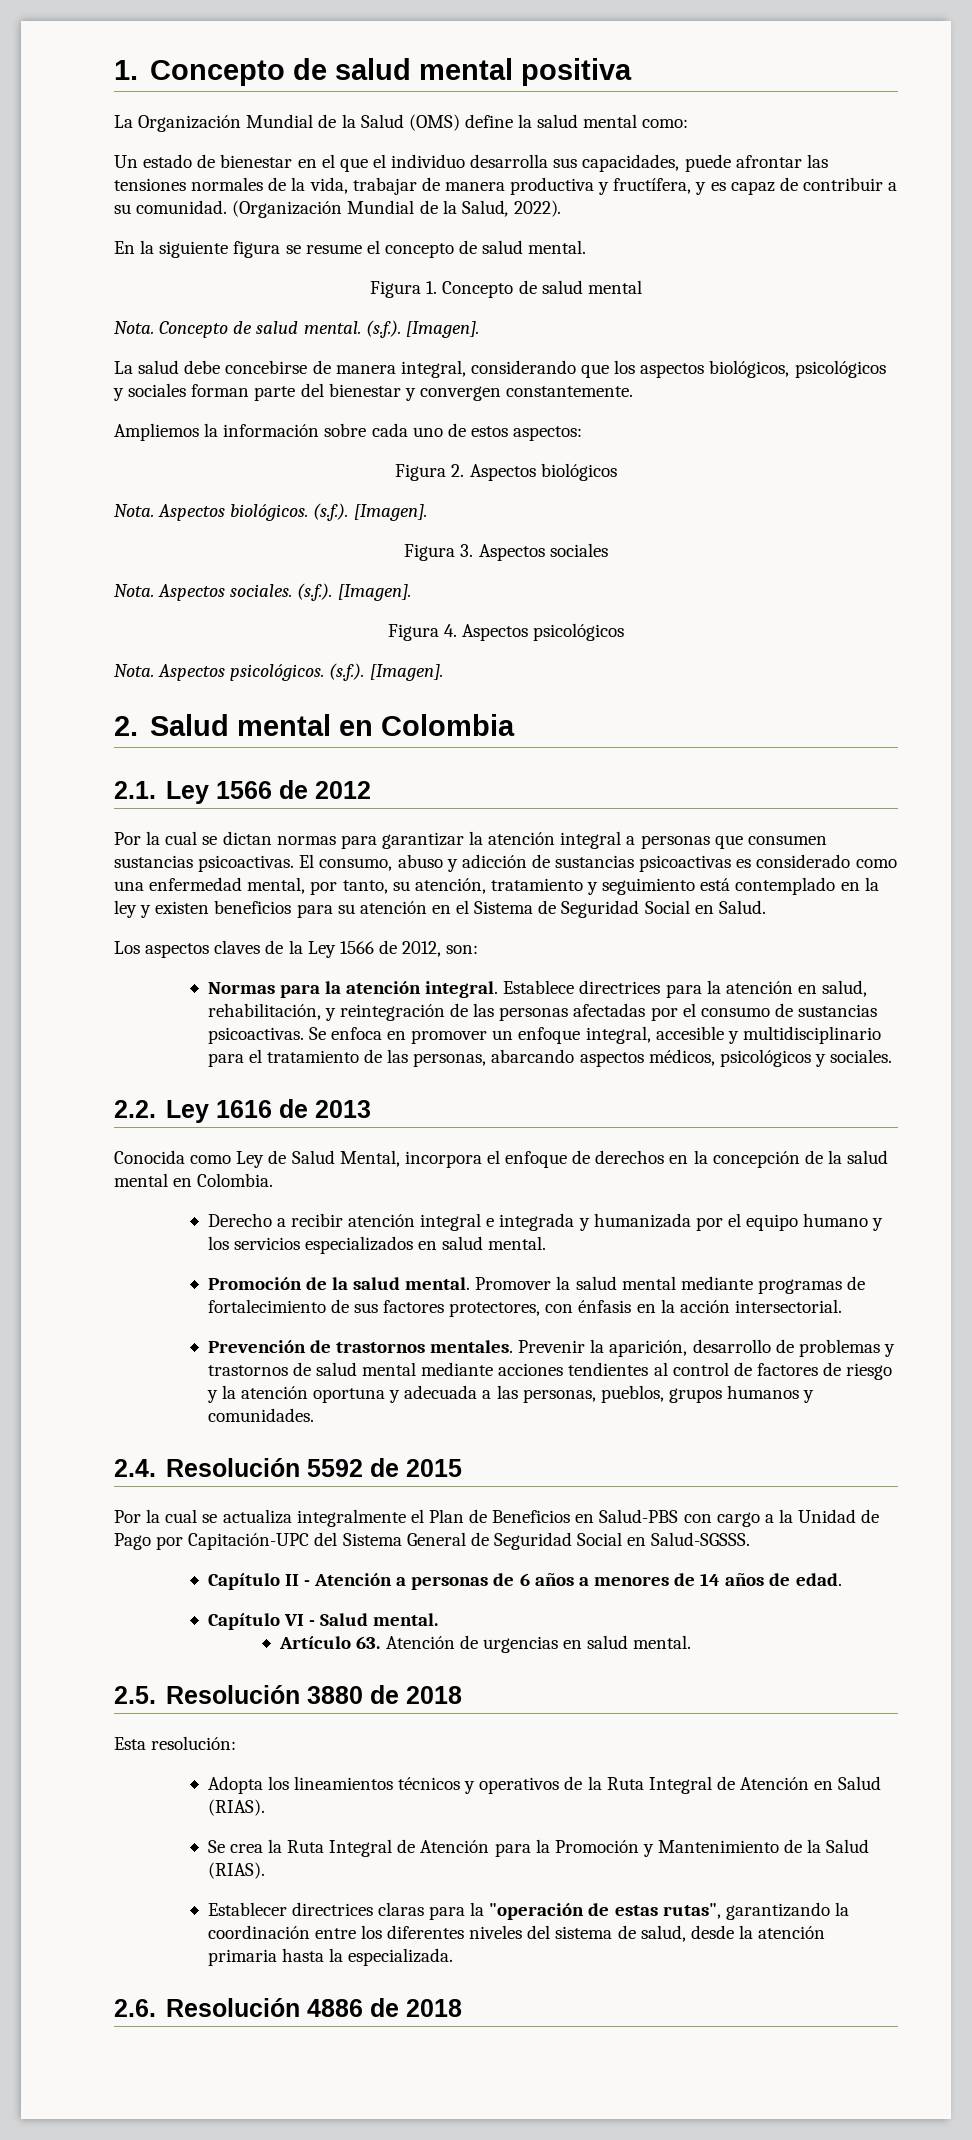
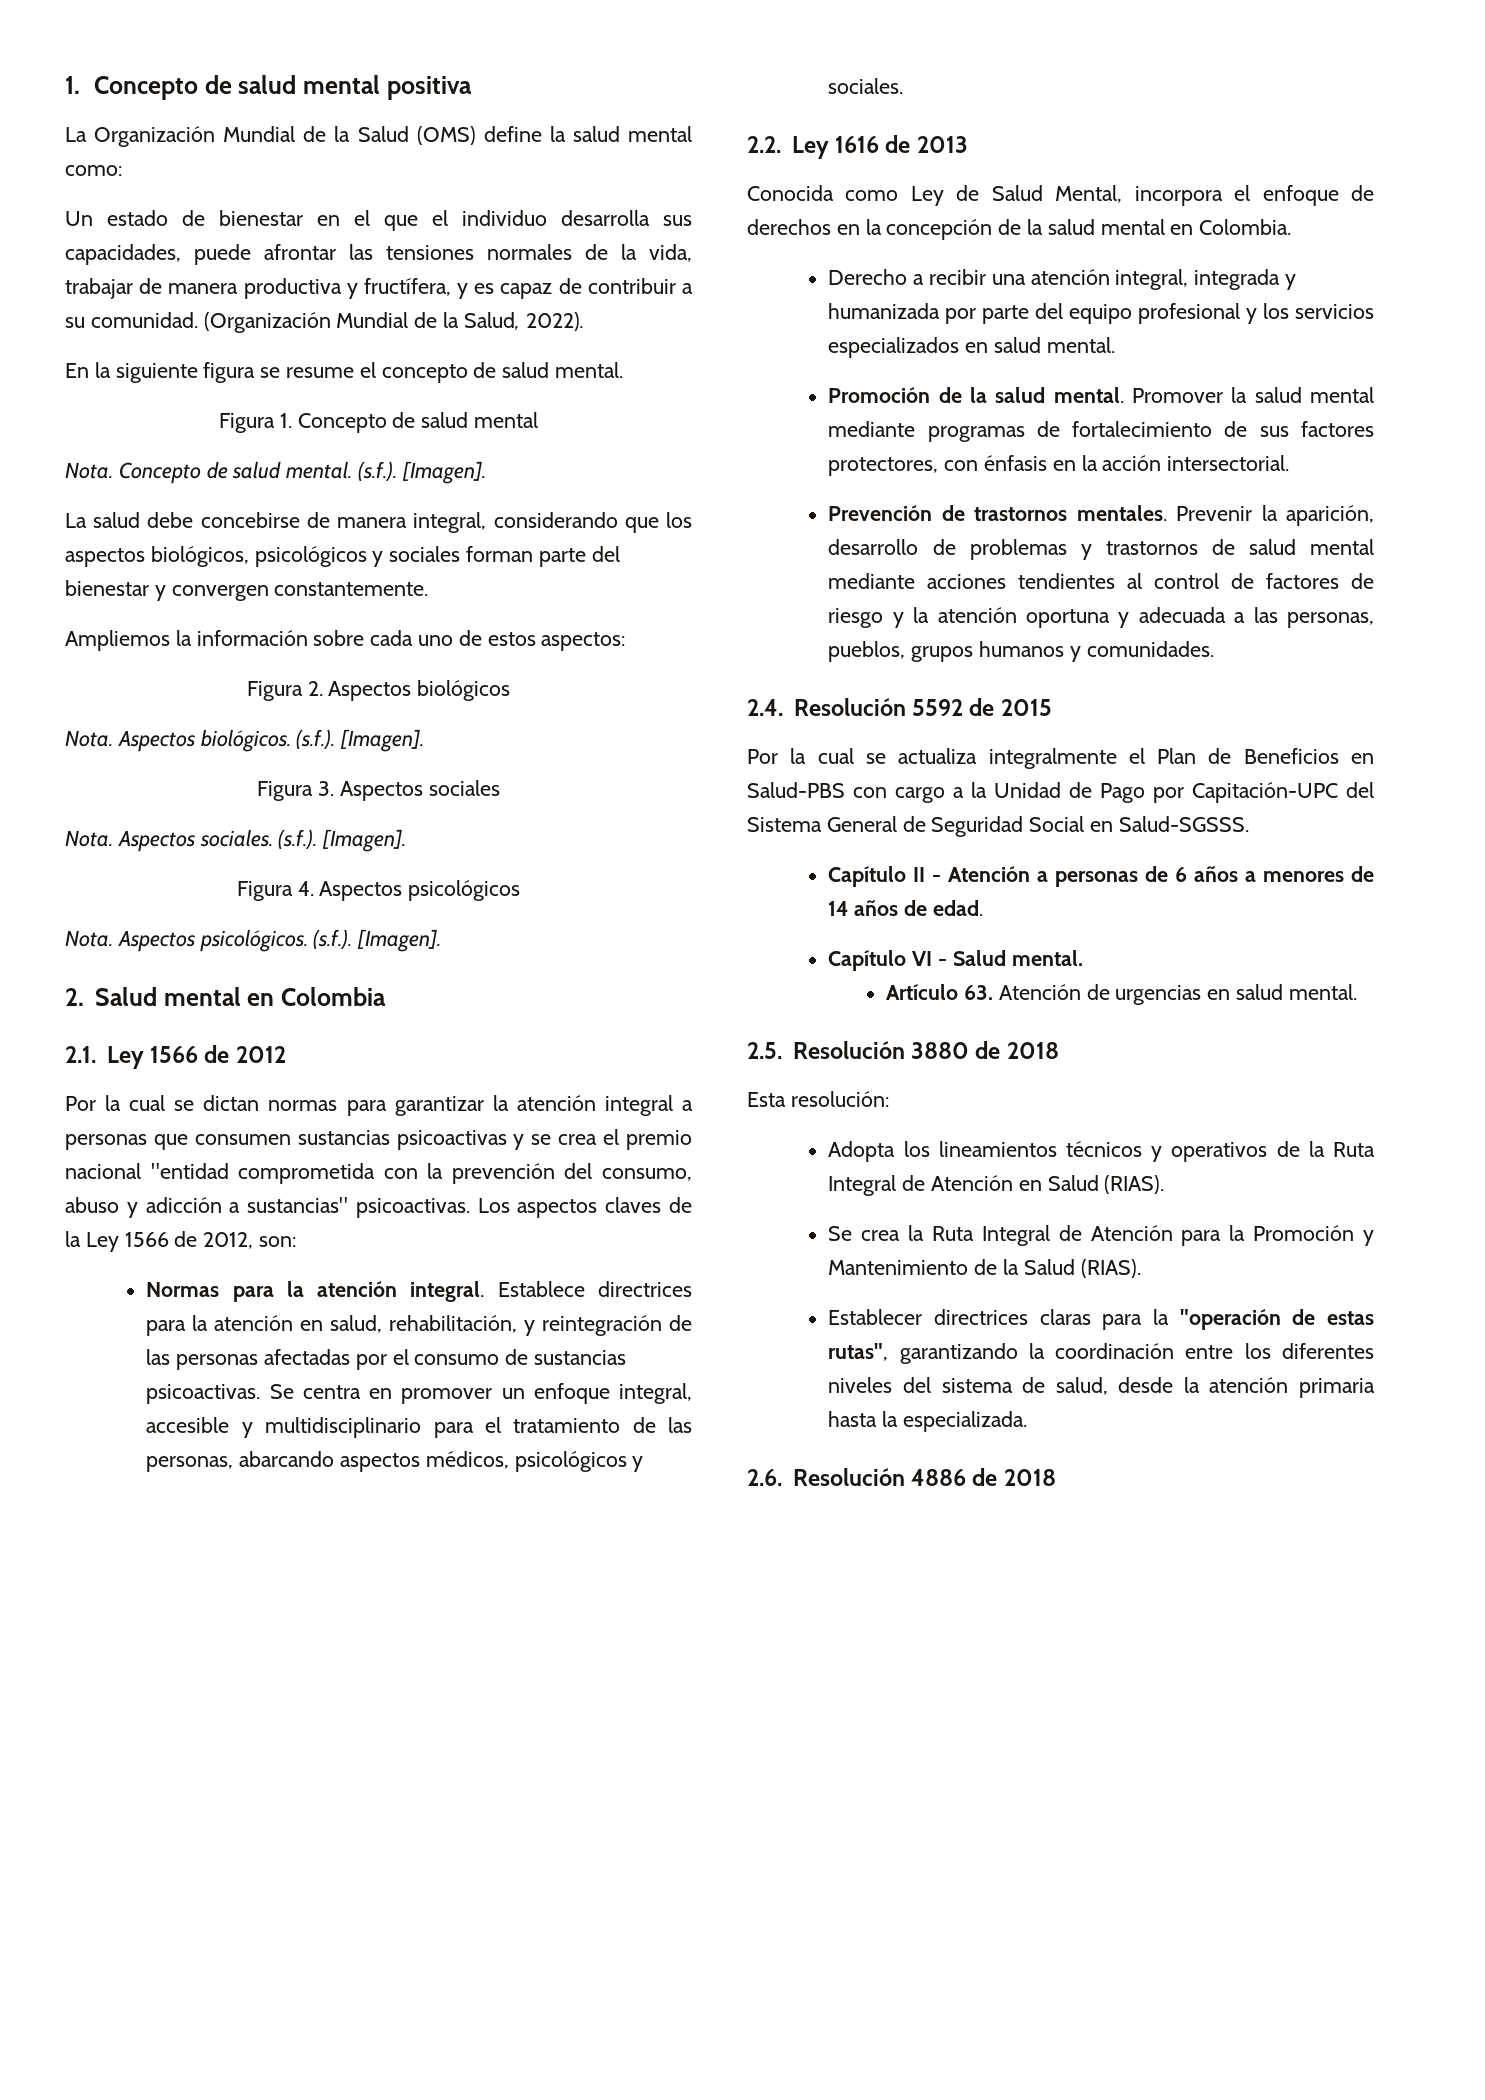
[198,854,897,872] [114,877,879,895] [114,900,766,918] psicoactivas. El consumo, abuso y adicción de sustancias psicoactivas es considerado como una enfermedad mental, por tanto, su atención, tratamiento y seguimiento está contemplado en la ley y existen beneficios para su atención en el Sistema de Seguridad Social en Salud. // -> [396,1129,693,1150] [65,1163,692,1184] [65,1197,470,1218] psicoactivas y se crea el premio nacional "entidad comprometida con la prevención del consumo, abuso y adicción a sustancias" psicoactivas.
[330,1027,382,1040] enfoca -> [302,1385,361,1399] centra
[348,1213,495,1231] atención integral e -> [991,269,1189,290] una atención integral,
[727,1213,869,1231] el equipo humano -> [982,303,1241,324] parte del equipo profesional

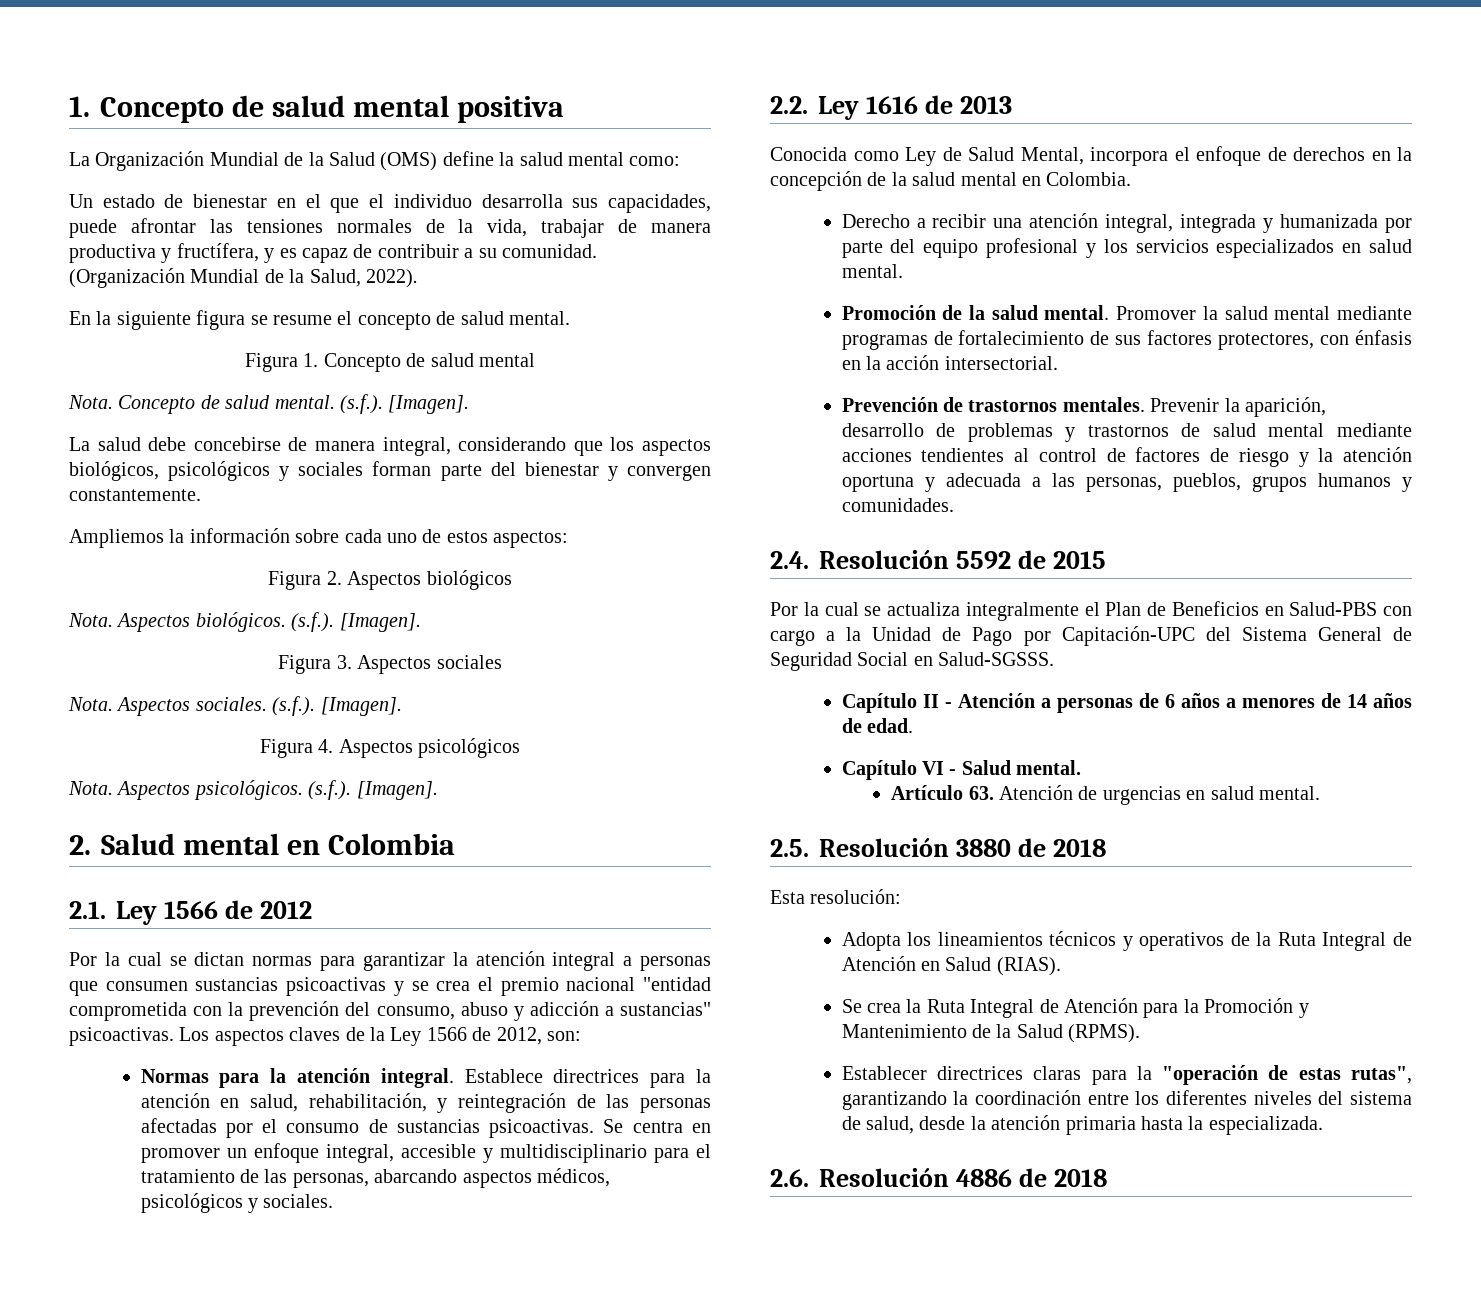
[1080,1259,1141,1278] (RIAS). -> [1068,1024,1141,1043] (RPMS).

